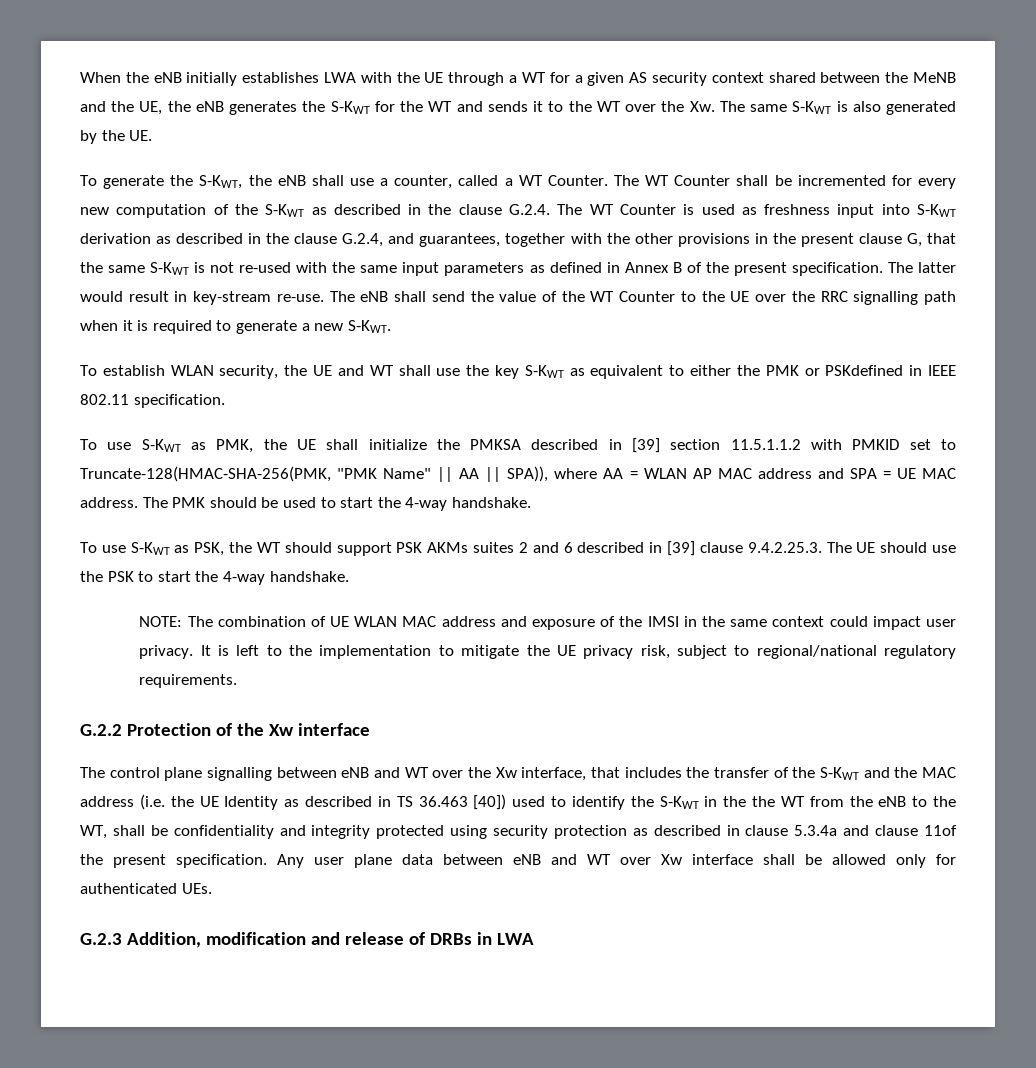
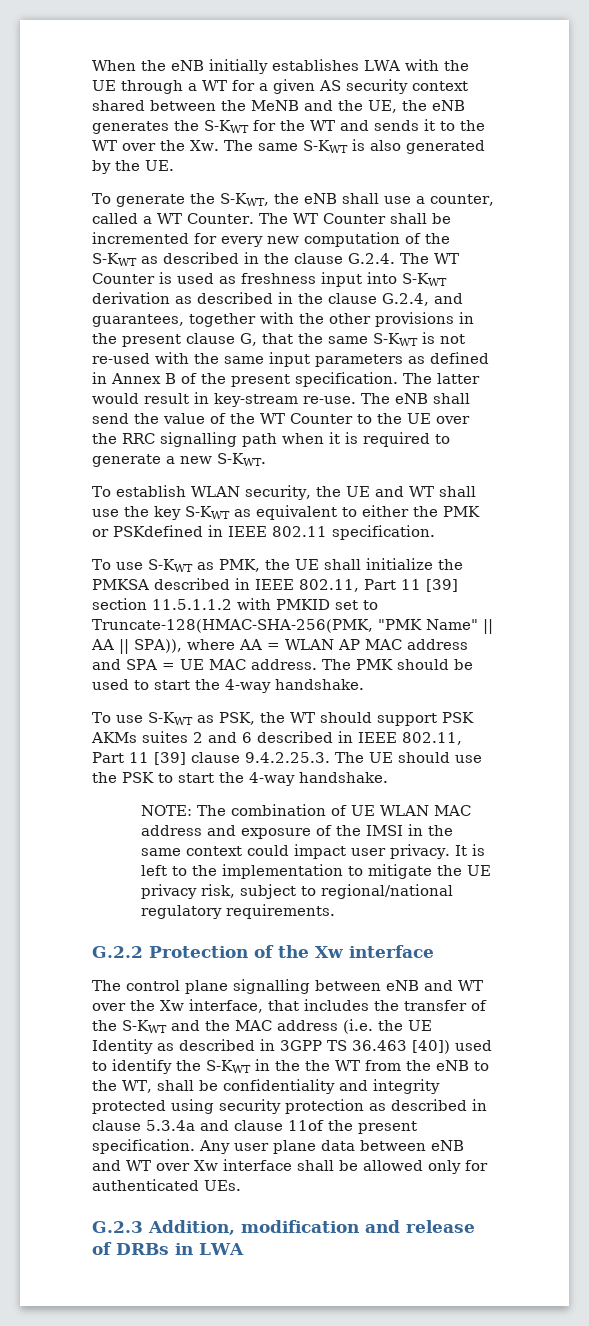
(622, 444) none -> [255,579,421,592] IEEE 802.11, Part 11
(663, 547) none -> [358,732,462,745] [92,752,149,763] IEEE 802.11, Part 11
(391, 801) none -> [280,1040,322,1051] 3GPP

